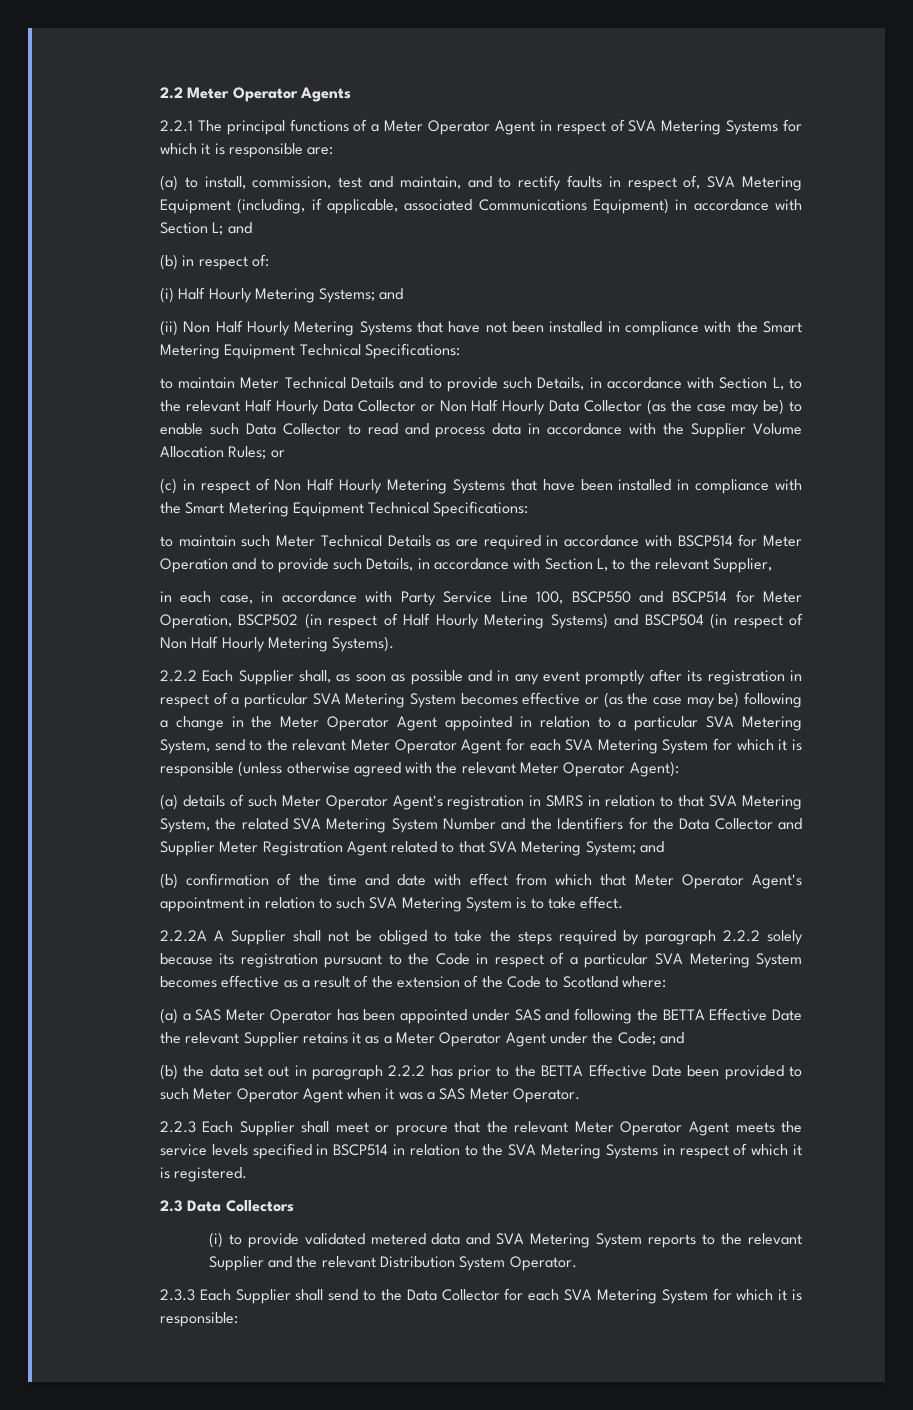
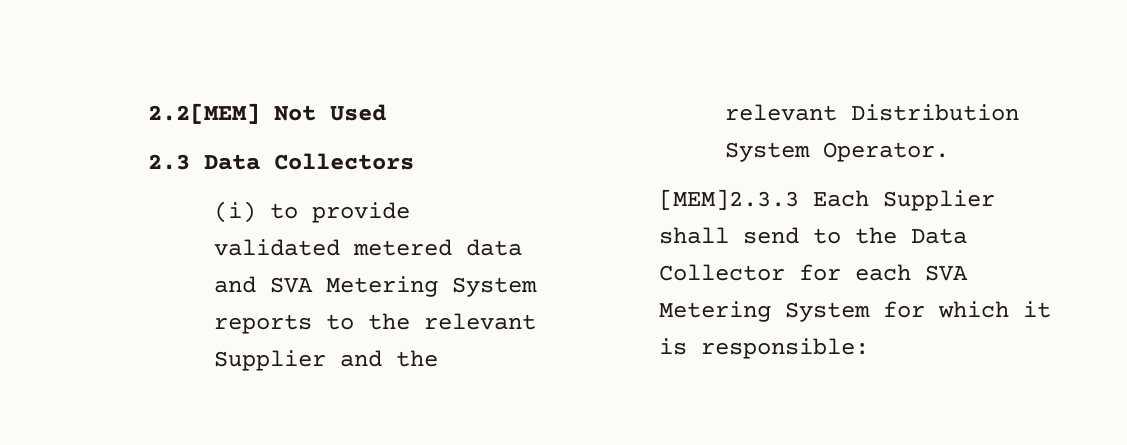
[159,87,351,102] [159,119,803,135] [159,143,334,158] [159,175,802,191] [159,198,802,214] [159,222,252,235] [159,254,269,270] [159,287,404,303] [159,320,803,336] [159,343,460,359] [159,377,802,392] [159,399,803,415] [159,423,802,438] [159,446,285,459] [159,478,803,494] [159,501,529,517] [159,534,802,550] [159,558,773,573] [159,590,803,606] [159,613,803,629] [159,636,395,652] [159,669,802,685] [159,692,803,708] [159,716,803,731] [159,738,802,754] [159,761,679,777] [159,794,802,810] [159,817,802,833] [159,841,665,856] [159,873,803,889] [159,896,624,912] [159,930,804,945] [159,952,803,968] [159,975,667,988] [159,1008,803,1024] [159,1032,685,1047] [159,1064,802,1080] [159,1088,581,1103] [159,1121,803,1136] [159,1143,802,1159] [159,1167,248,1182] 2.2 Meter Operator Agents // 2.2.1 The principal functions of a Meter Operator Agent in respect of SVA Metering Systems for which it is responsible are: // (a) to install, commission, test and maintain, and to rectify faults in respect of, SVA Metering Equipment (including, if applicable, associated Communications Equipment) in accordance with Section L; and // (b) in respect of: // (i) Half Hourly Metering Systems; and // (ii) Non Half Hourly Metering Systems that have not been installed in compliance with the Smart Metering Equipment Technical Specifications: // to maintain Meter Technical Details and to provide such Details, in accordance with Section L, to the relevant Half Hourly Data Collector or Non Half Hourly Data Collector (as the case may be) to enable such Data Collector to read and process data in accordance with the Supplier Volume Allocation Rules; or // (c) in respect of Non Half Hourly Metering Systems that have been installed in compliance with the Smart Metering Equipment Technical Specifications: // to maintain such Meter Technical Details as are required in accordance with BSCP514 for Meter Operation and to provide such Details, in accordance with Section L, to the relevant Supplier, // in each case, in accordance with Party Service Line 100, BSCP550 and BSCP514 for Meter Operation, BSCP502 (in respect of Half Hourly Metering Systems) and BSCP504 (in respect of Non Half Hourly Metering Systems). // 2.2.2 Each Supplier shall, as soon as possible and in any event promptly after its registration in respect of a particular SVA Metering System becomes effective or (as the case may be) following a change in the Meter Operator Agent appointed in relation to a particular SVA Metering System, send to the relevant Meter Operator Agent for each SVA Metering System for which it is responsible (unless otherwise agreed with the relevant Meter Operator Agent): // (a) details of such Meter Operator Agent's registration in SMRS in relation to that SVA Metering System, the related SVA Metering System Number and the Identifiers for the Data Collector and Supplier Meter Registration Agent related to that SVA Metering System; and // (b) confirmation of the time and date with effect from which that Meter Operator Agent's appointment in relation to such SVA Metering System is to take effect. // 2.2.2A A Supplier shall not be obliged to take the steps required by paragraph 2.2.2 solely because its registration pursuant to the Code in respect of a particular SVA Metering System becomes effective as a result of the extension of the Code to Scotland where: // (a) a SAS Meter Operator has been appointed under SAS and following the BETTA Effective Date the relevant Supplier retains it as a Meter Operator Agent under the Code; and // (b) the data set out in paragraph 2.2.2 has prior to the BETTA Effective Date been provided to such Meter Operator Agent when it was a SAS Meter Operator. // 2.2.3 Each Supplier shall meet or procure that the relevant Meter Operator Agent meets the service levels specified in BSCP514 in relation to the SVA Metering Systems in respect of which it is registered. -> [148,103,387,124] 2.2[MEM] Not Used
[159,1289,195,1301] 2.3.3 -> [659,189,800,210] [MEM]2.3.3

